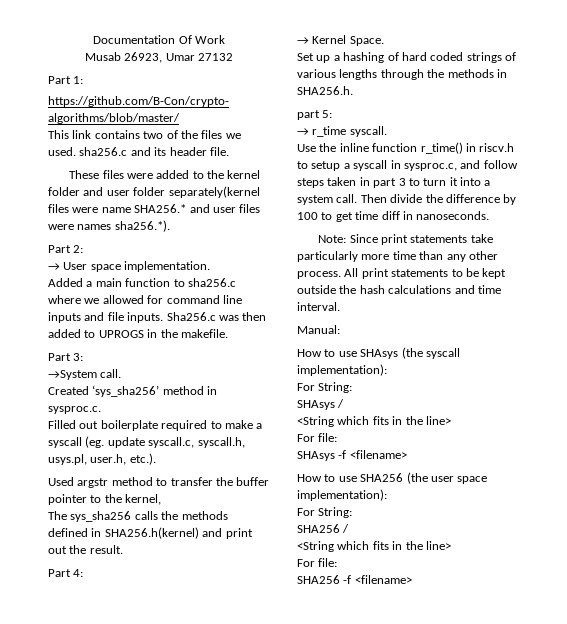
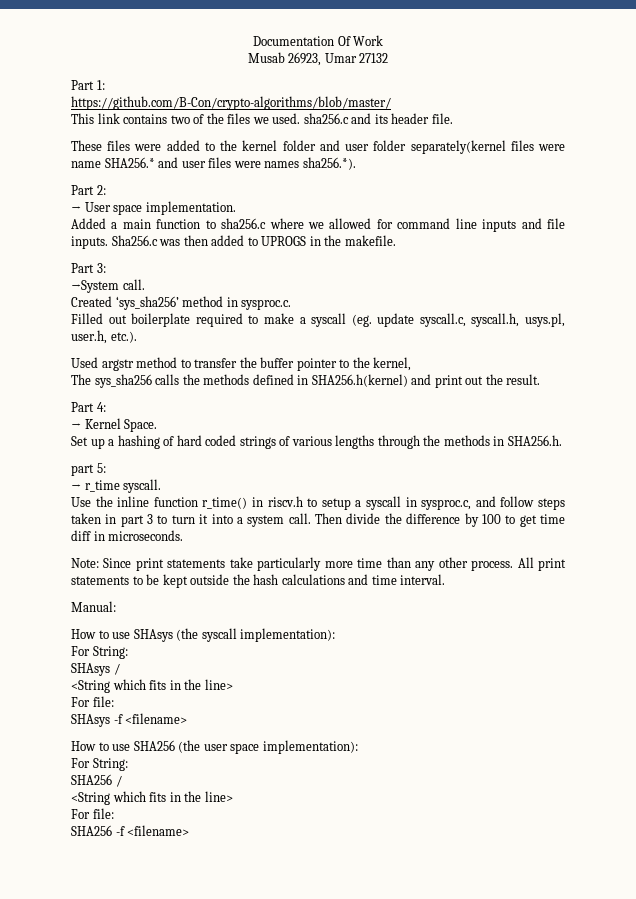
[416,211,490,220] nanoseconds. -> [108,530,184,541] microseconds.

